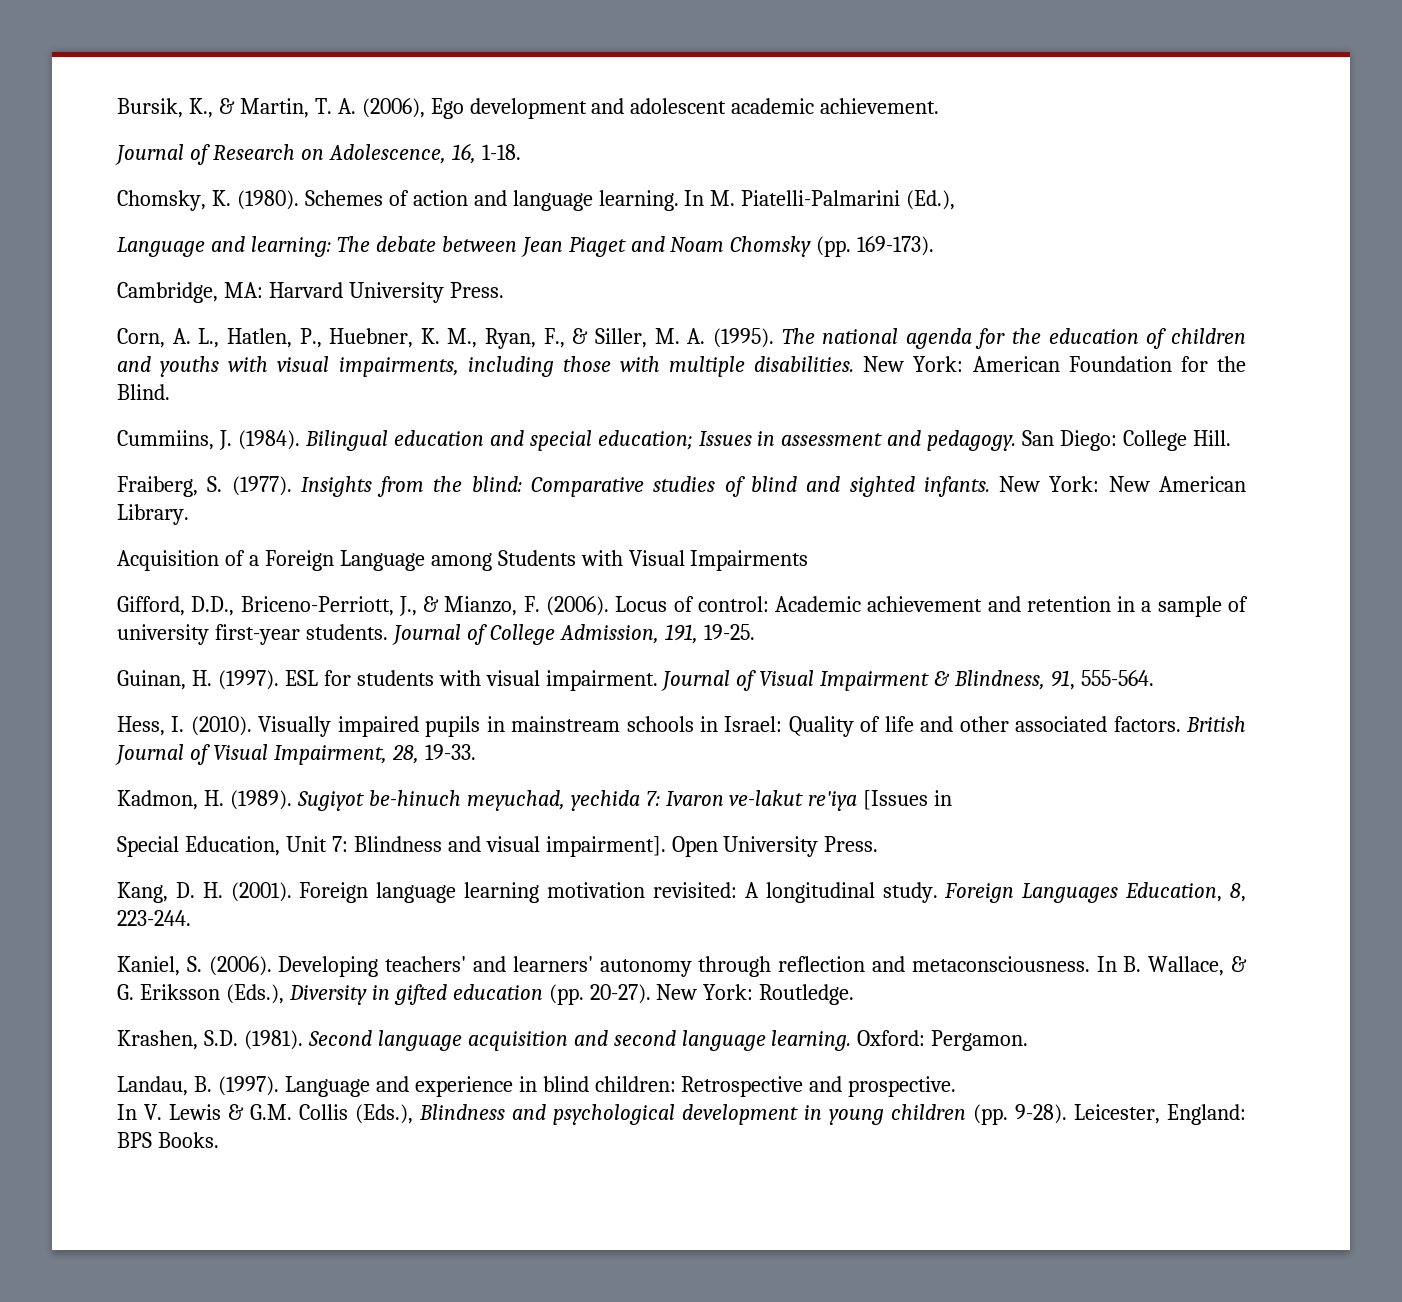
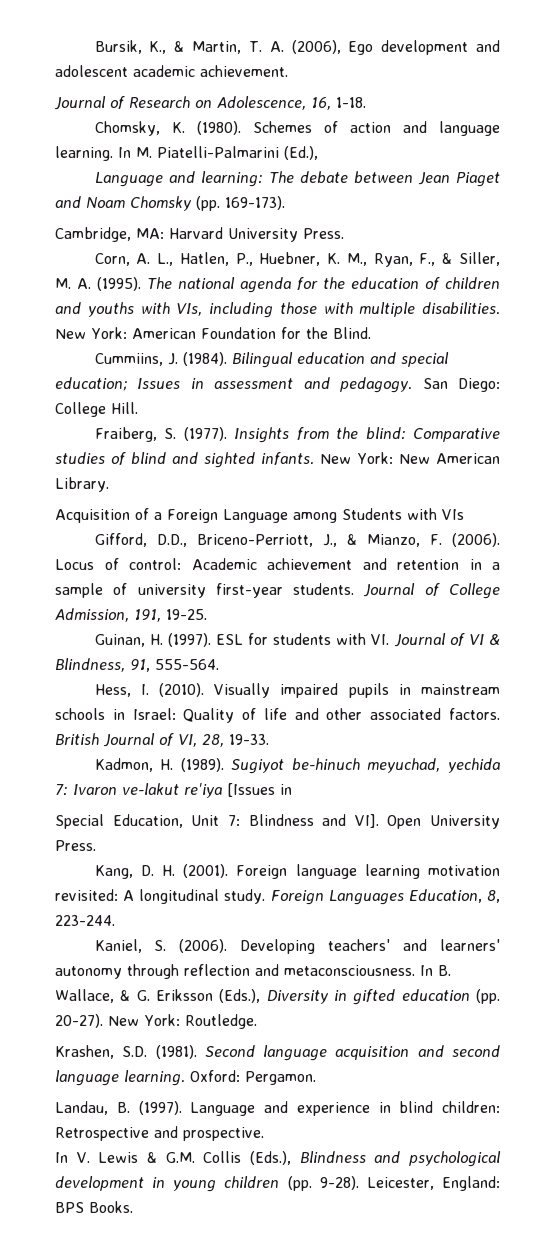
[277,356,459,377] visual impairments, -> [176,303,203,316] VIs,
[628,550,809,571] Visual Impairments -> [442,509,464,520] VIs
[485,670,930,691] visual impairment. Journal of Visual Impairment -> [371,633,484,647] VI. Journal of VI
[212,744,387,765] Visual Impairment, -> [178,734,197,747] VI,
[485,836,666,857] visual impairment]. -> [354,814,379,828] VI].

